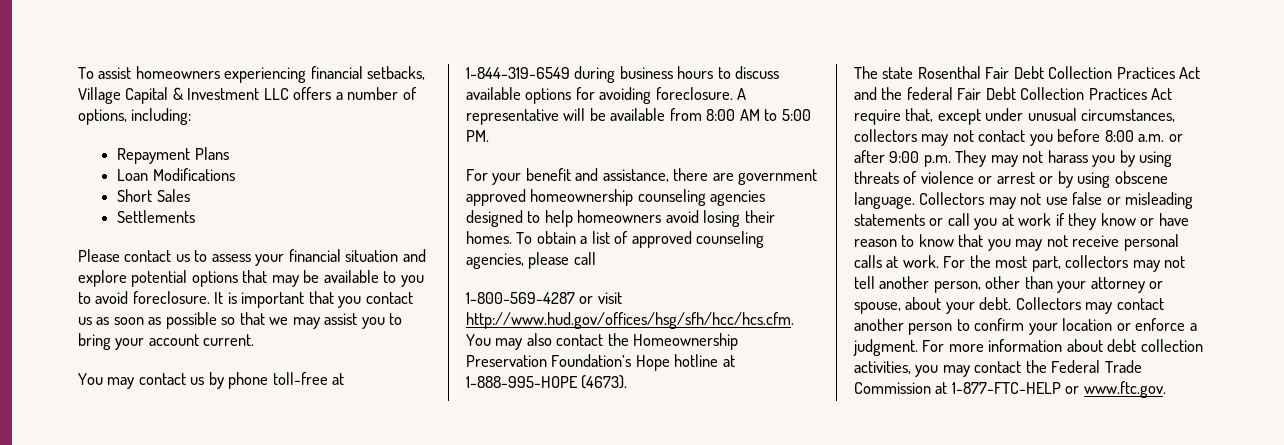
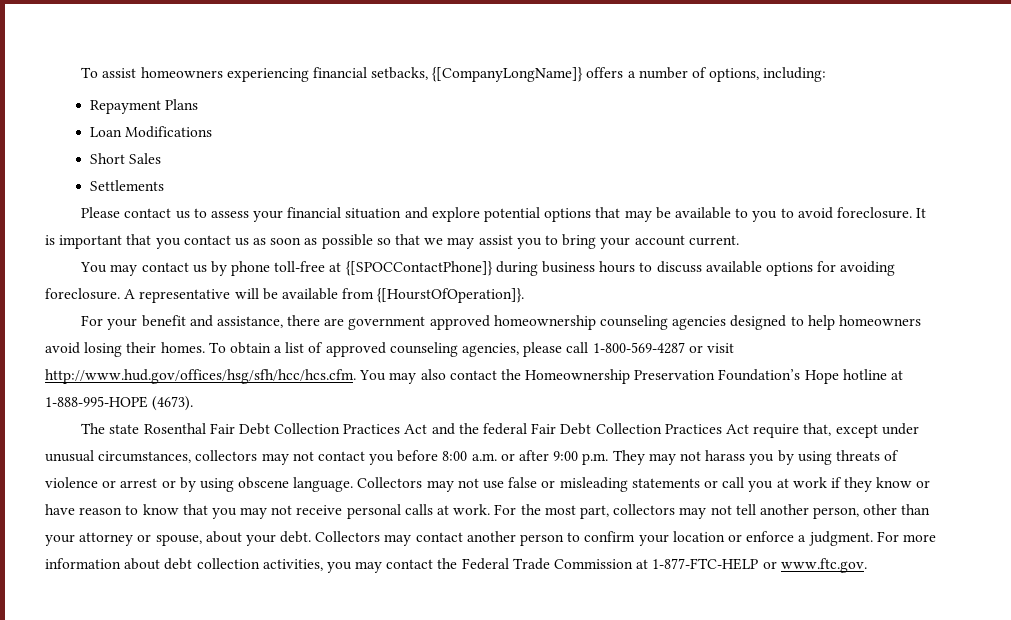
[78,87,289,104] Village Capital & Investment LLC -> [432,67,584,82] {[CompanyLongName]}
[466,67,570,79] 1-844-319-6549 -> [345,261,493,276] {[SPOCContactPhone]}
[706,109,811,121] [466,130,489,142] 8:00 AM to 5:00 PM. -> [377,288,525,303] {[HourstOfOperation]}.
(596, 258) // -> (589, 347) none

